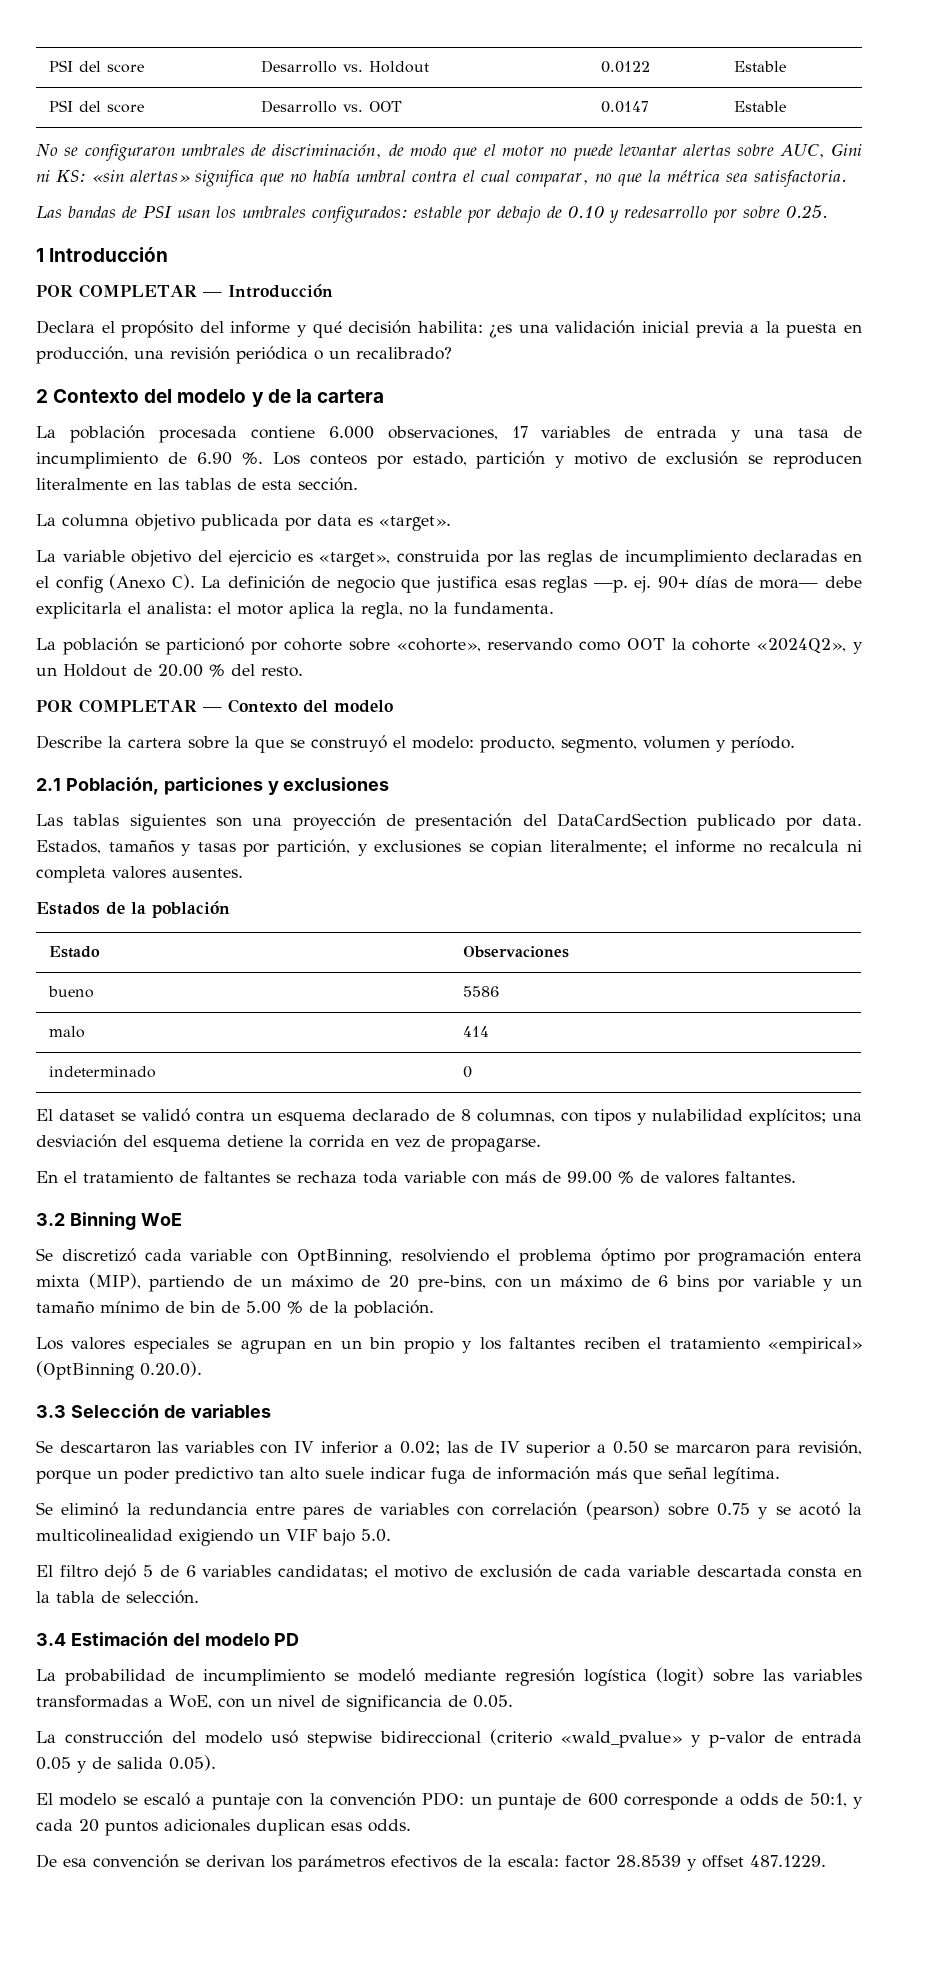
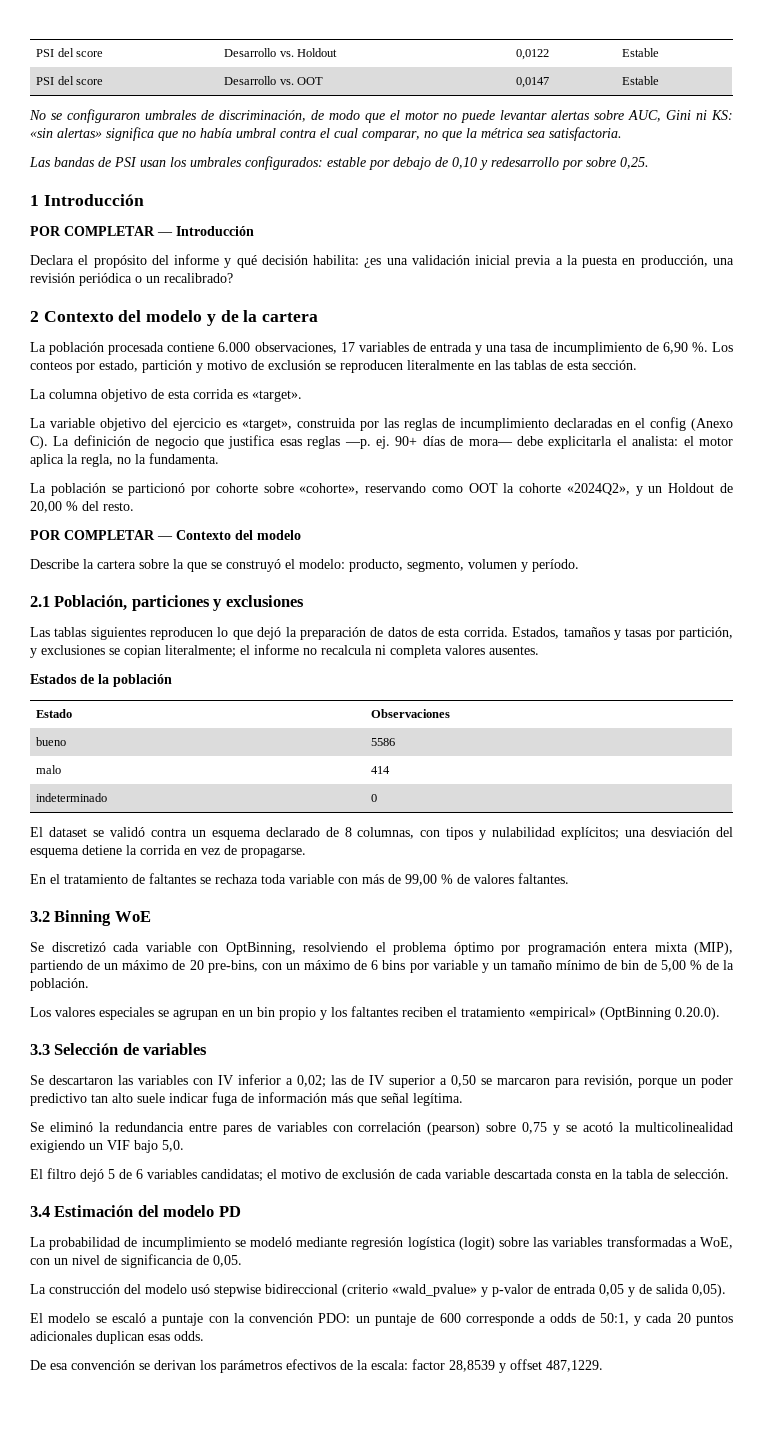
[601,61,651,73] 0.0122 -> [516,49,550,60] 0,0122
[601,101,650,113] 0.0147 -> [516,77,550,88] 0,0147
[568,206,604,218] 0.10 -> [452,157,477,169] 0,10
[786,205,828,219] 0.25. -> [620,157,649,169] 0,25.
[196,452,232,465] 6.90 -> [662,342,688,354] 6,90
[201,514,352,531] publicada por data -> [151,389,234,399] de esta corrida
[158,664,203,677] 20.00 -> [30,501,62,513] 20,00
[216,813,863,831] son una proyección de presentación del DataCardSection publicado por data. -> [150,627,508,640] reproducen lo que dejó la preparación de datos de esta corrida.
[567,1171,612,1184] 99.00 -> [405,874,437,886] 99,00
[246,1301,281,1314] 5.00 -> [660,960,686,972] 5,00
[399,1441,440,1455] 0.02; -> [297,1075,326,1088] 0,02;
[612,1441,648,1454] 0.50 -> [451,1075,476,1087] 0,50
[717,1503,750,1516] 0.75 -> [522,1122,548,1134] 0,75
[361,1529,391,1542] 5.0. -> [162,1140,184,1152] 5,0.
[472,1695,513,1708] 0.05. -> [213,1255,242,1267] 0,05.
[36,1757,71,1770] 0.05 -> [599,1284,624,1296] 0,05
[169,1755,216,1771] 0.05). -> [692,1284,726,1297] 0,05).
[616,1855,681,1867] 28.8539 -> [449,1360,495,1372] 28,8539
[750,1855,826,1867] 487.1229. -> [546,1360,603,1372] 487,1229.

